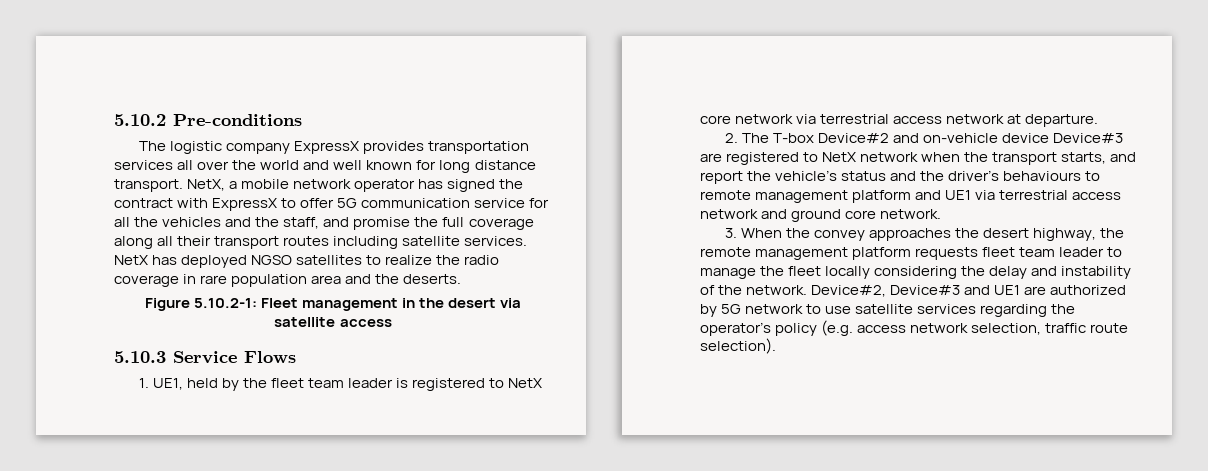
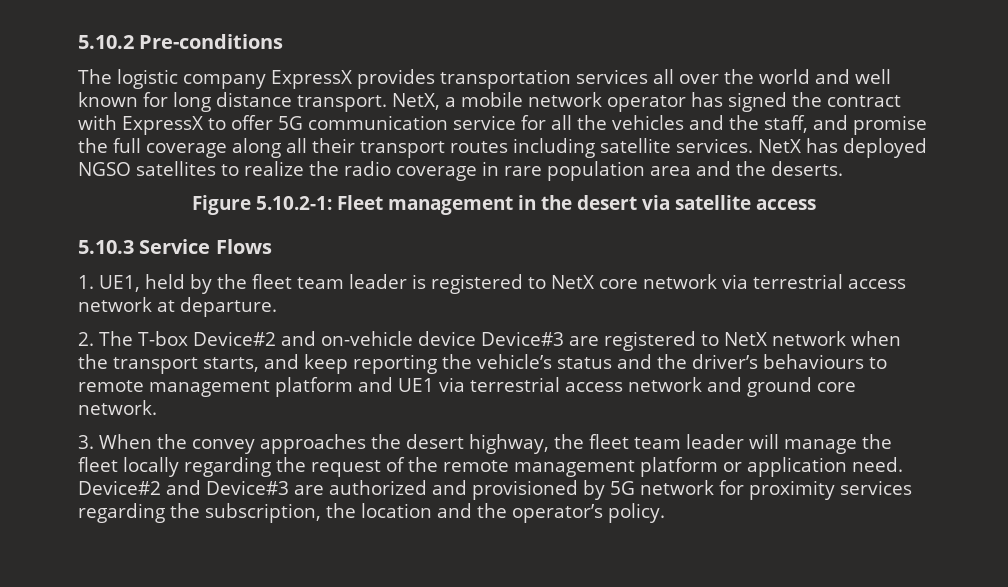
[700,171,743,184] report -> [304,354,437,374] keep reporting
[700,247,1123,260] remote management platform requests fleet team leader to -> [588,434,779,449] fleet team leader will
[874,266,1132,279] [700,285,1127,297] [700,304,1076,317] [700,320,1129,336] [700,338,776,354] considering the delay and instability of the network. Device#2, Device#3 and UE1 are authorized by 5G network to use satellite services regarding the operator’s policy (e.g. access network selection, traffic route selection). -> [184,457,903,477] [78,480,912,500] [78,503,666,523] regarding the request of the remote management platform or application need. Device#2 and Device#3 are authorized and provisioned by 5G network for proximity services regarding the subscription, the location and the operator’s policy.

